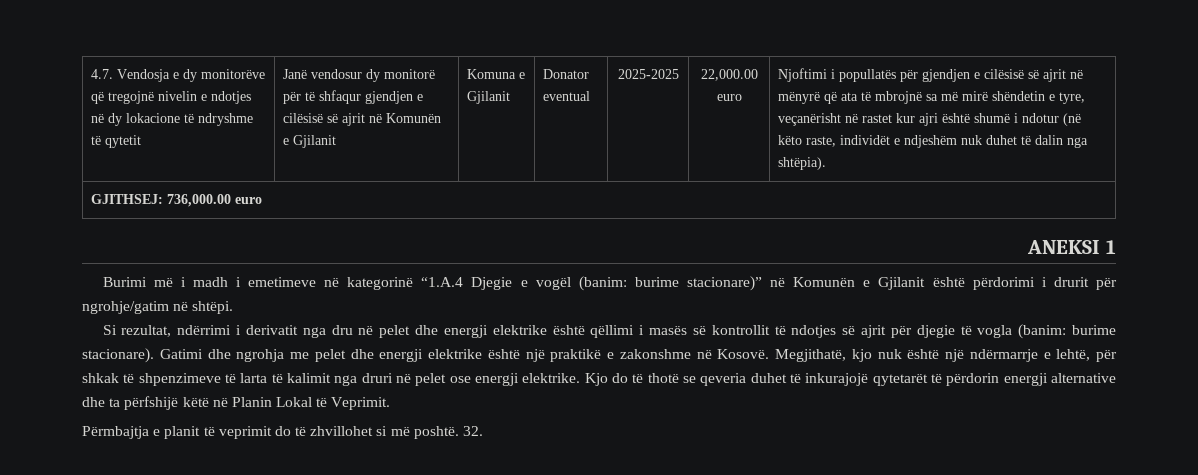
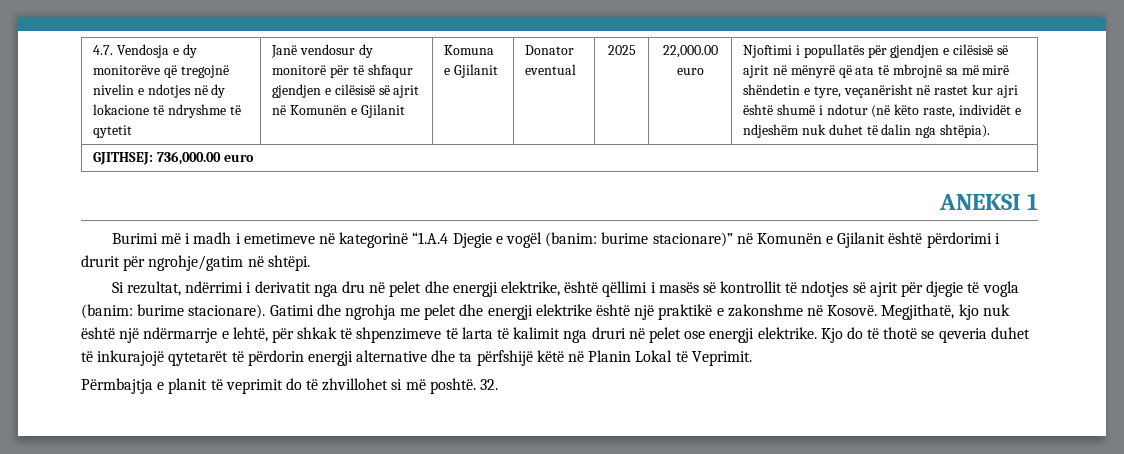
[617,69,679,79] 2025-2025 -> [607,45,636,55] 2025
[492,325,547,335] elektrike -> [500,281,560,296] elektrike,

